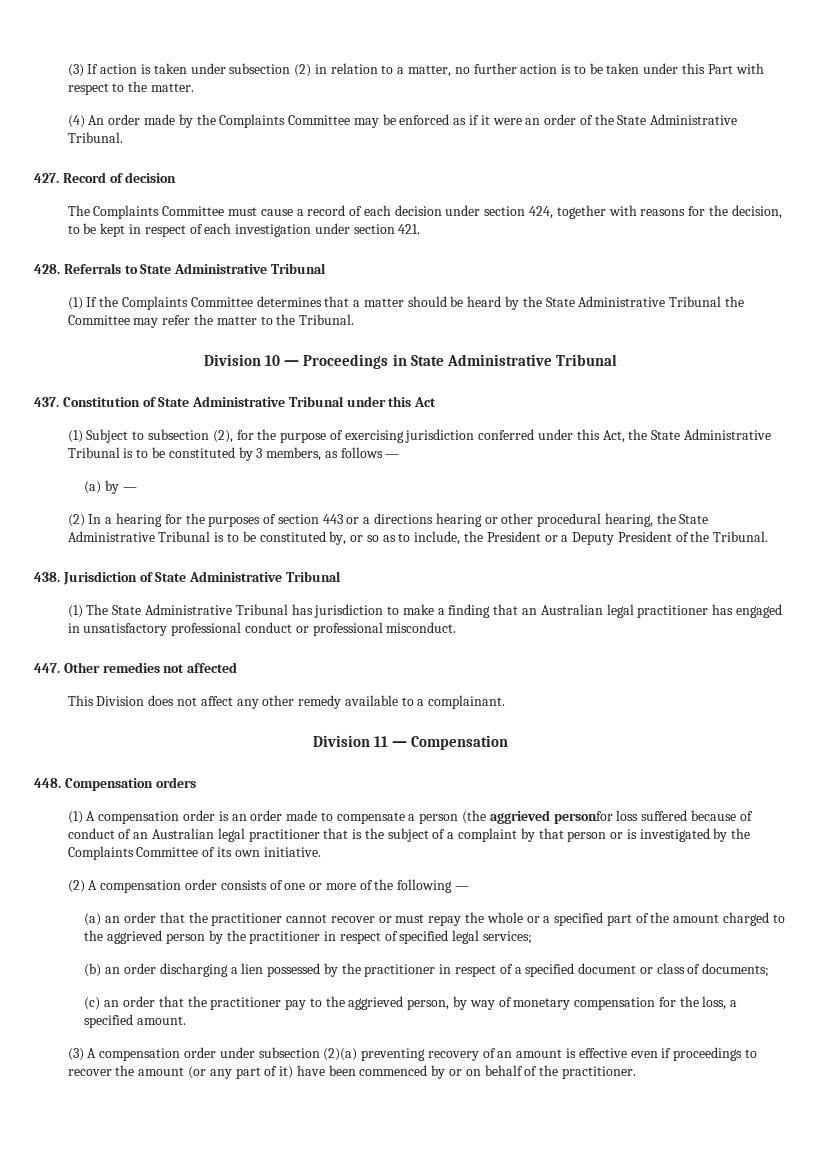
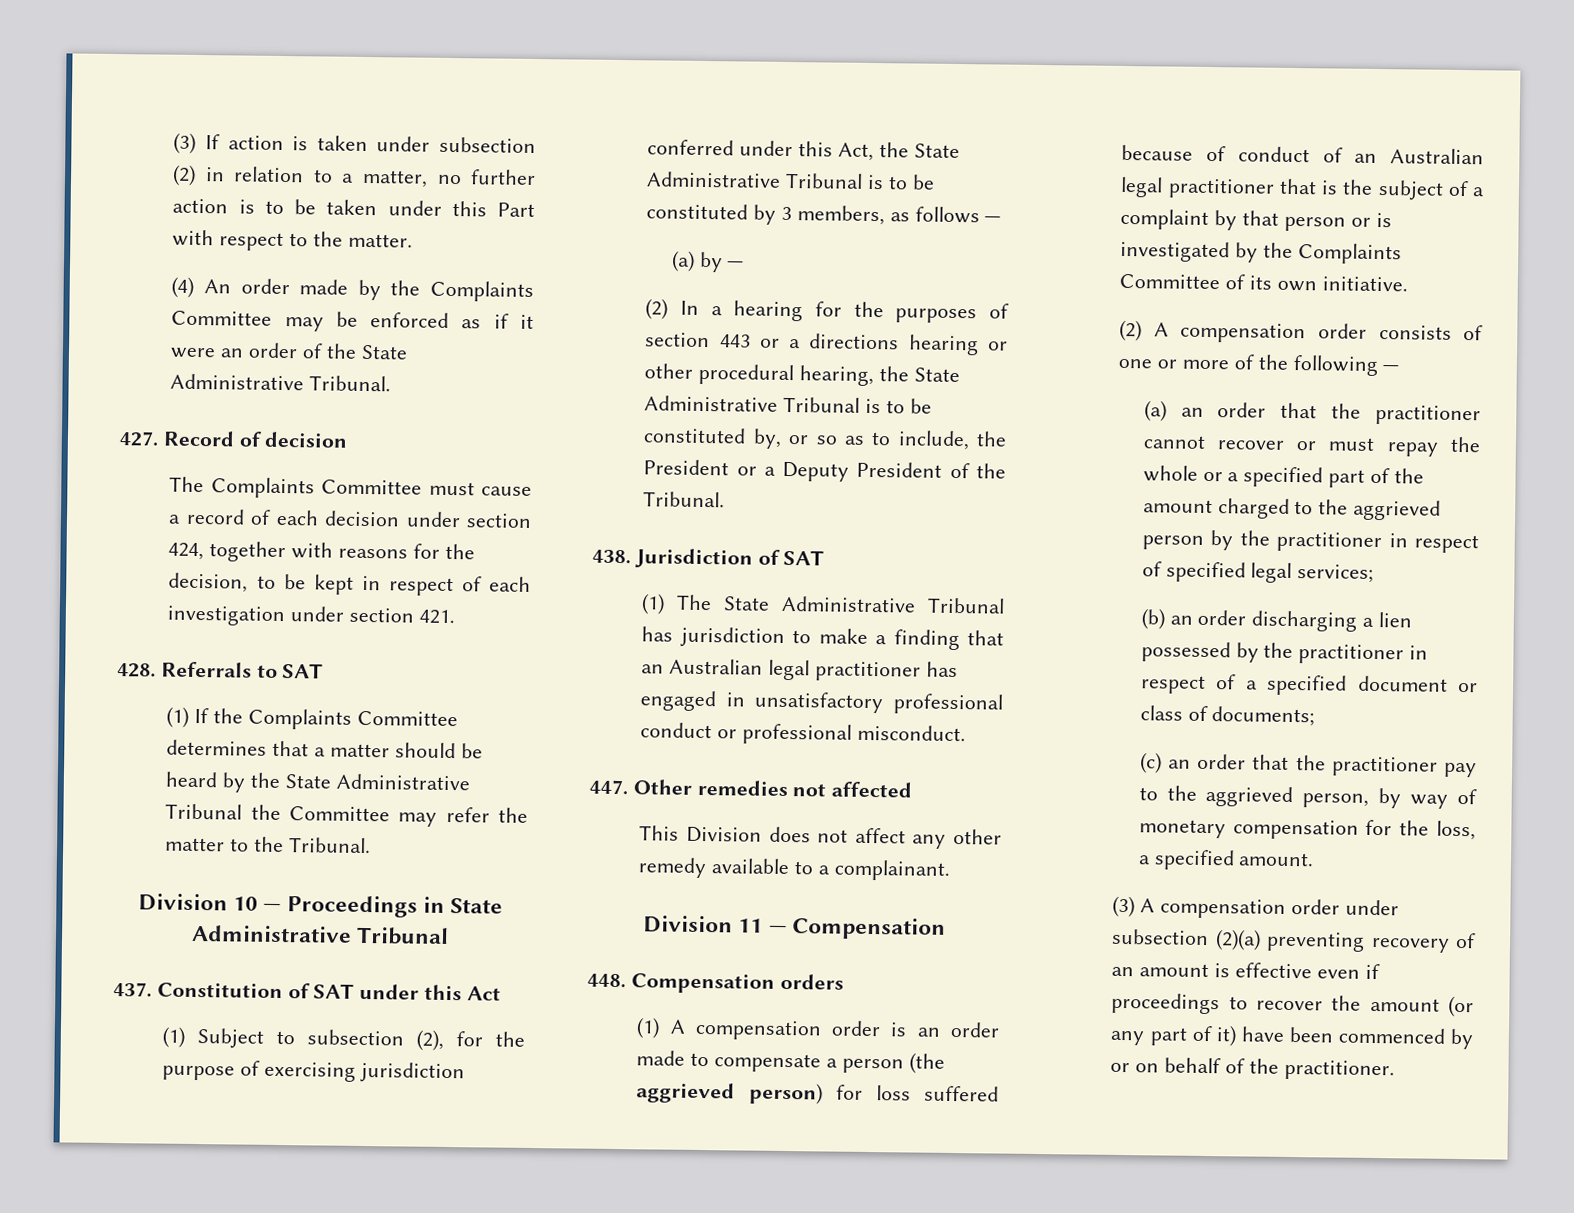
[140,263,326,274] State Administrative Tribunal -> [282,663,324,679] SAT
[158,396,344,407] State Administrative Tribunal -> [313,983,355,999] SAT
[155,571,341,582] State Administrative Tribunal -> [783,549,825,566] SAT
[553,811,613,824] personfor -> [748,1082,863,1105] person) for

